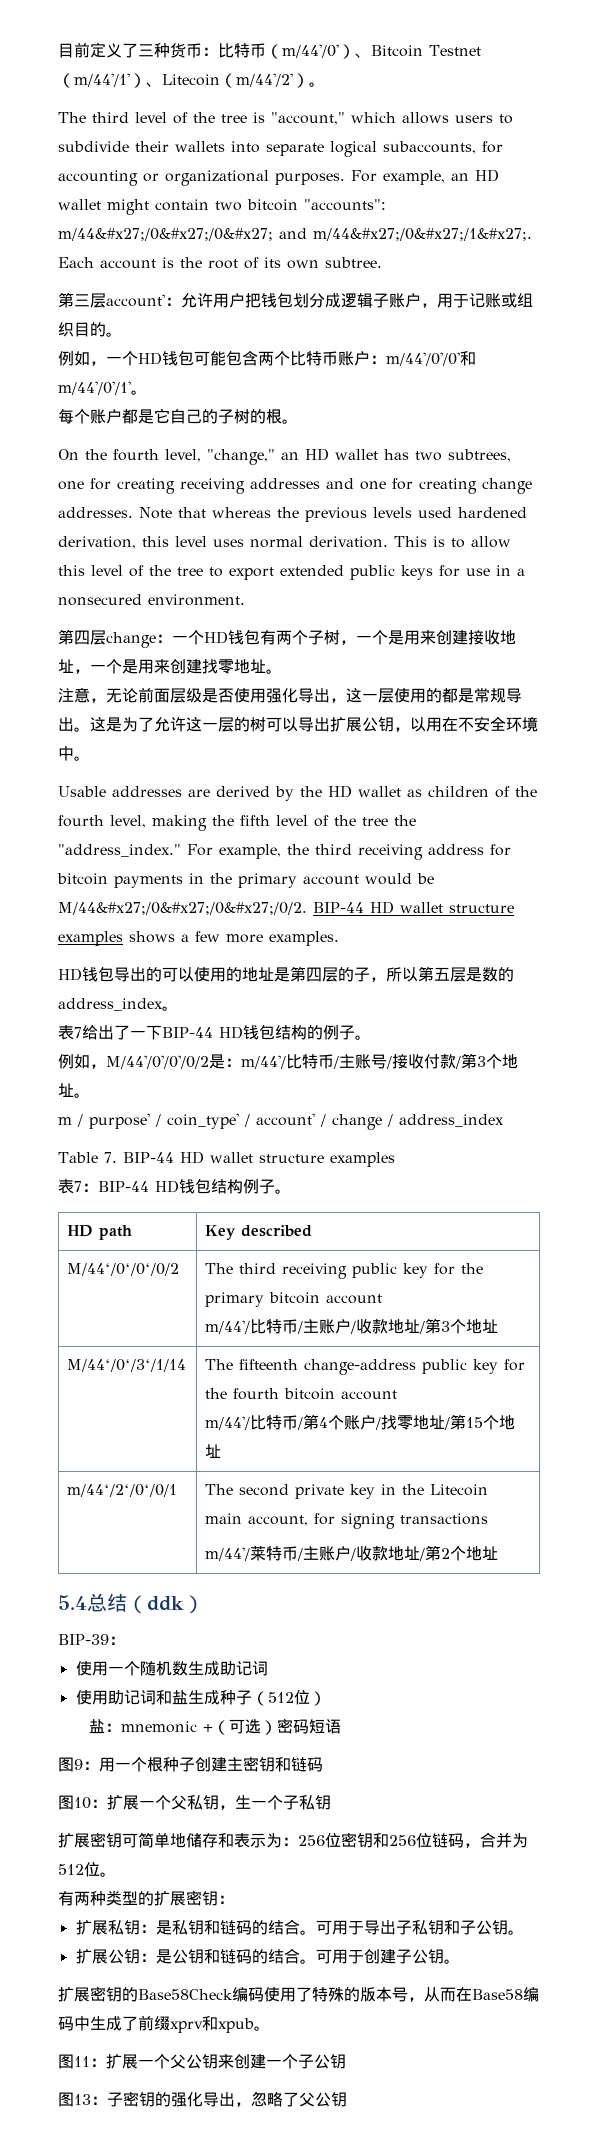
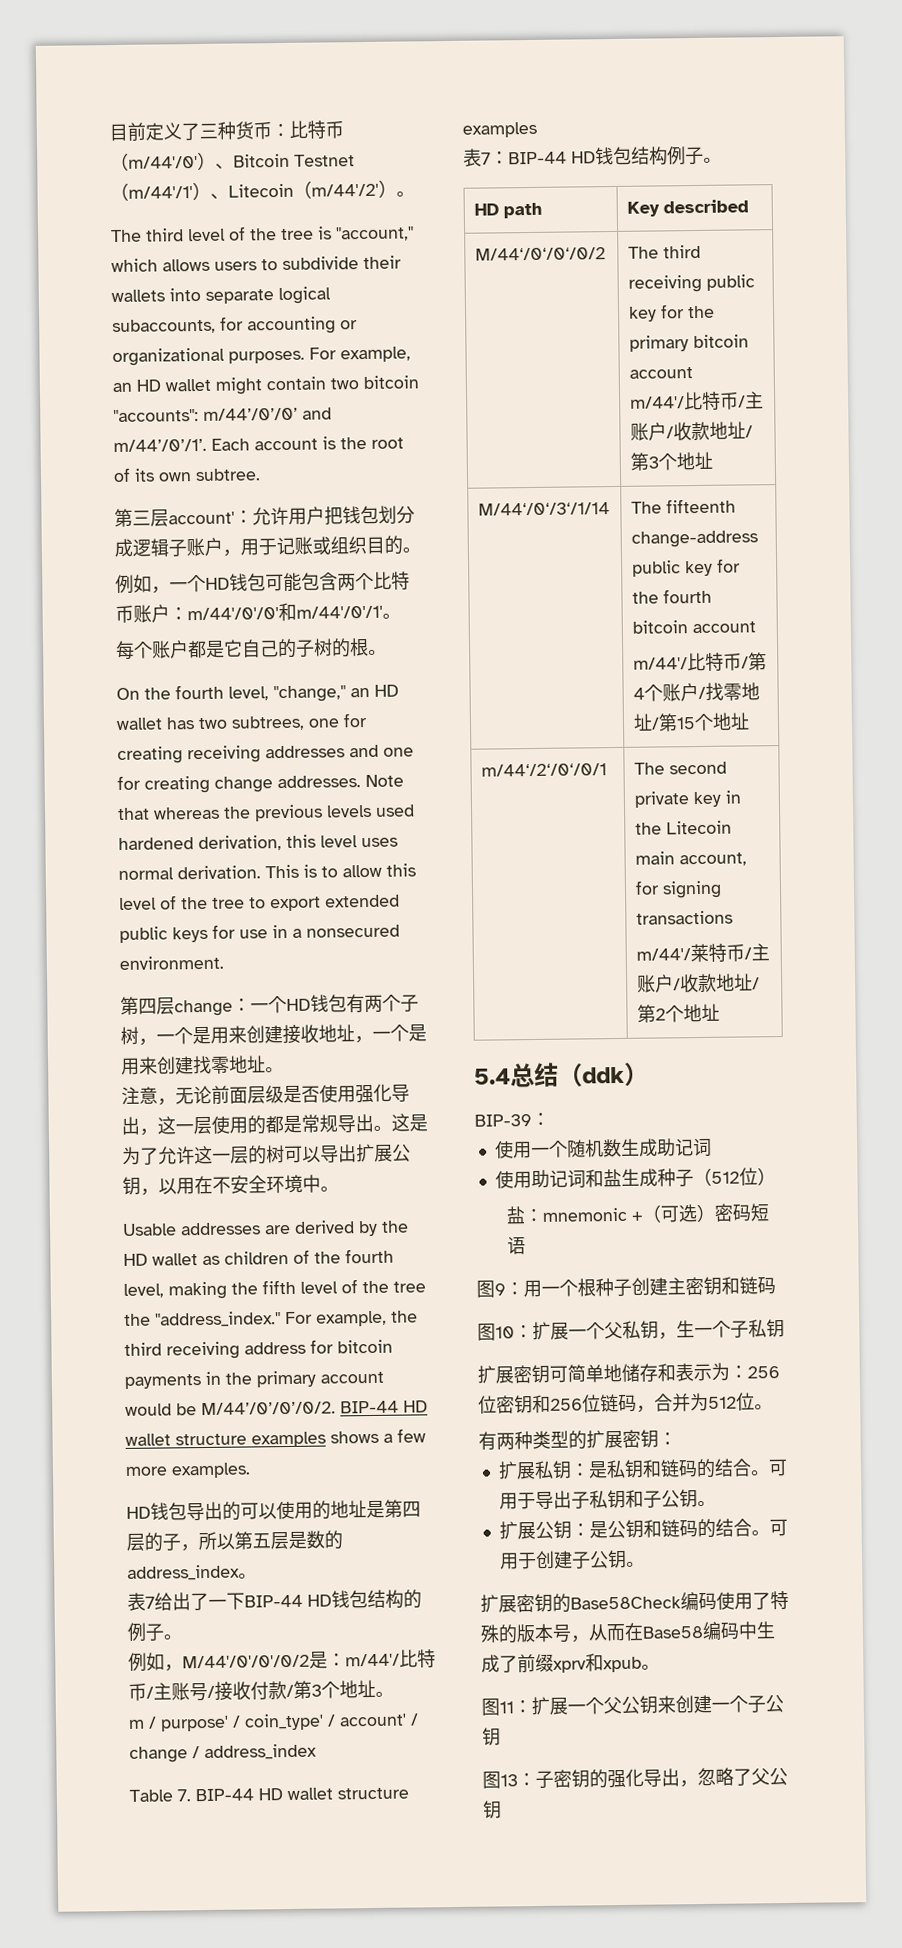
[58,228,532,241] m/44&#x27;/0&#x27;/0&#x27; and m/44&#x27;/0&#x27;/1&#x27;. -> [203,407,332,421] [113,438,207,453] m/44’/0’/0’ and m/44’/0’/1’.
[58,902,307,915] M/44&#x27;/0&#x27;/0&#x27;/0/2. -> [201,1401,336,1416] M/44’/0’/0’/0/2.

